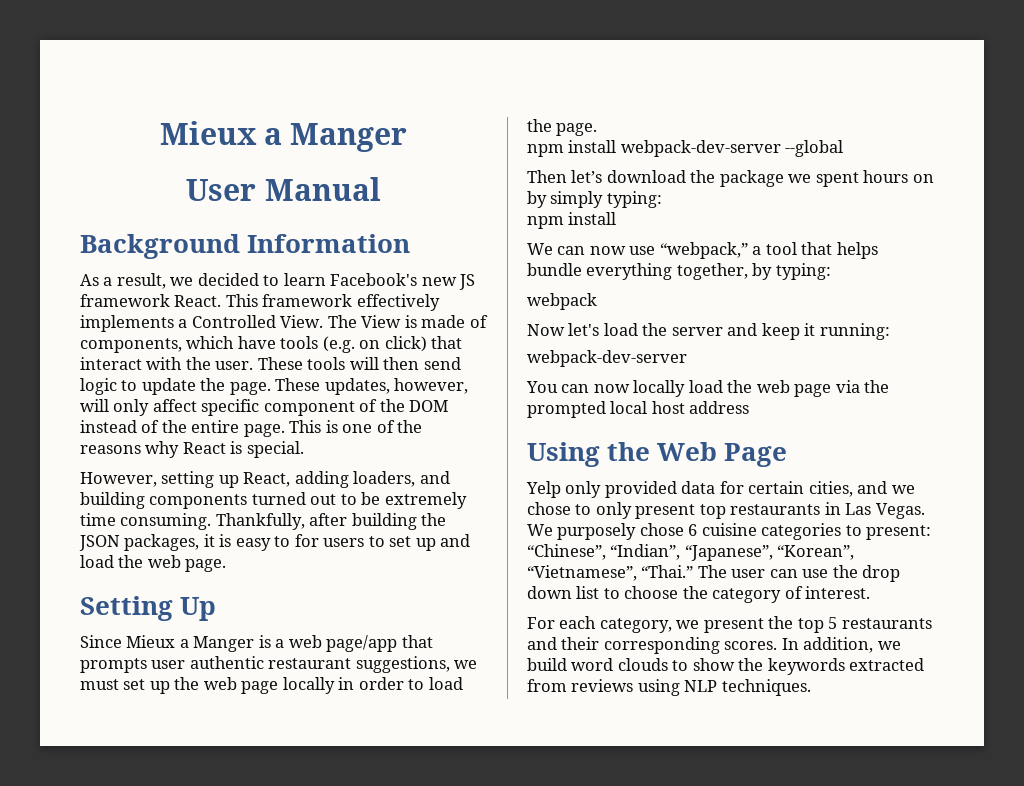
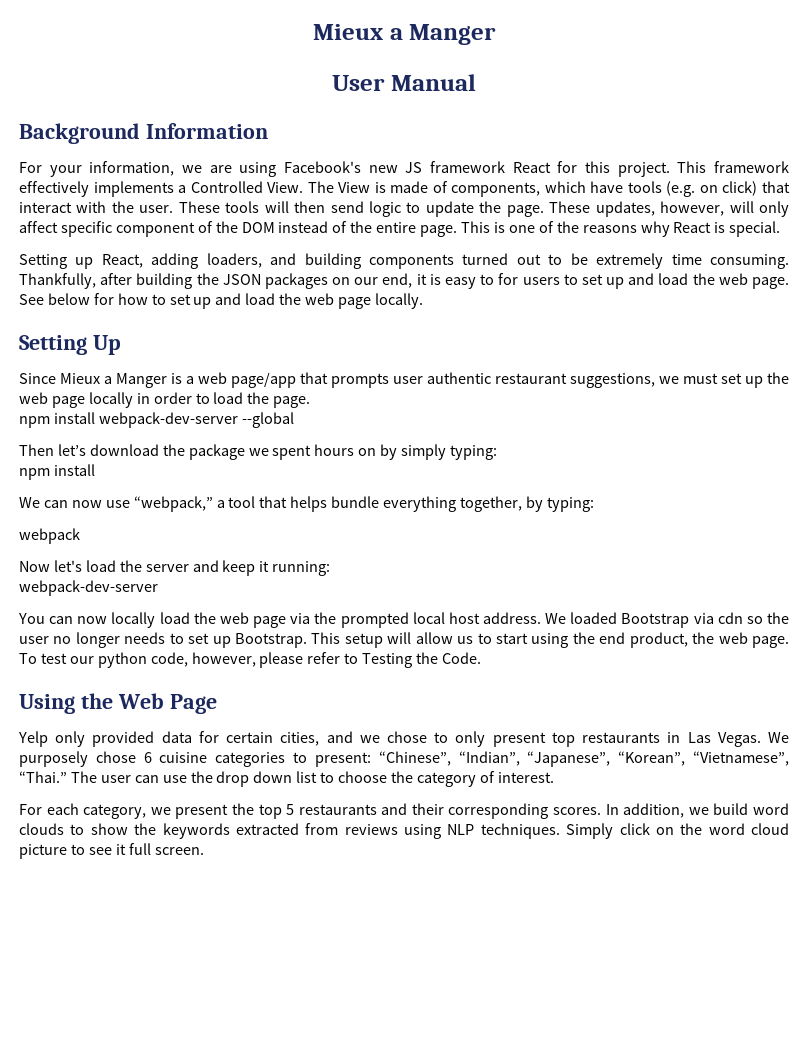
[80,273,476,290] [80,294,222,307] As a result, we decided to learn Facebook's new JS framework React. -> [19,161,670,177] For your information, we are using Facebook's new JS framework React for this project.
[80,471,215,488] However, setting -> [19,254,67,269] Setting
[124,534,200,551] packages, -> [264,273,413,289] packages on our end,
(227, 565) none -> [19,293,423,309] See below for how to set up and load the web page locally.
[689,401,750,414] address -> [482,612,789,628] [19,632,790,648] [19,652,482,668] address. We loaded Bootstrap via cdn so the user no longer needs to set up Bootstrap. This setup will allow us to start using the end product, the web page. To test our python code, however, please refer to Testing the Code.
(811, 687) none -> [566,823,789,839] [19,843,204,859] Simply click on the word cloud picture to see it full screen.

